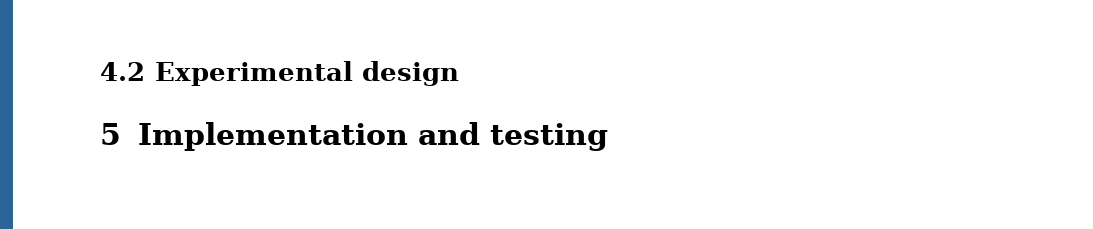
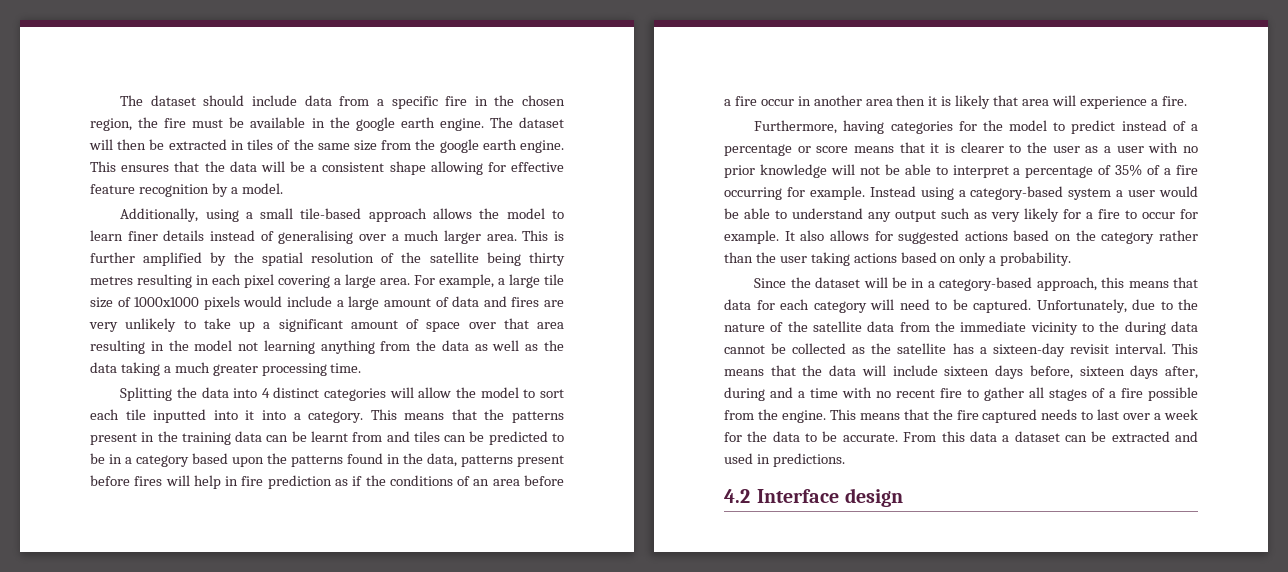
[100,61,459,86] [100,122,608,151] 4.2 Experimental design // 5 Implementation and testing -> [120,95,565,109] [90,117,564,131] [89,139,565,153] [90,161,564,175] [90,183,283,197] [120,208,565,222] [90,230,565,244] [90,252,565,266] [90,274,564,288] [90,296,565,310] [89,318,564,332] [90,340,564,354] [90,362,362,376] [120,387,564,401] [90,409,564,423] [90,431,564,445] [90,453,564,467] [90,475,564,489] [724,95,1187,109] [754,120,1198,134] [724,142,1198,156] [724,164,1198,178] [724,186,1198,200] [724,208,1198,222] [724,230,1198,244] [724,252,1072,266] [754,277,1198,291] [724,299,1198,313] [724,321,1198,335] [724,343,1198,357] [724,365,1198,379] [724,387,1198,401] [724,409,1198,423] [724,431,1198,442] [724,453,845,467] [724,488,903,507] The dataset should include data from a specific fire in the chosen region, the fire must be available in the google earth engine. The dataset will then be extracted in tiles of the same size from the google earth engine. This ensures that the data will be a consistent shape allowing for effective feature recognition by a model. // Additionally, using a small tile-based approach allows the model to learn finer details instead of generalising over a much larger area. This is further amplified by the spatial resolution of the satellite being thirty metres resulting in each pixel covering a large area. For example, a large tile size of 1000x1000 pixels would include a large amount of data and fires are very unlikely to take up a significant amount of space over that area resulting in the model not learning anything from the data as well as the data taking a much greater processing time. // Splitting the data into 4 distinct categories will allow the model to sort each tile inputted into it into a category. This means that the patterns present in the training data can be learnt from and tiles can be predicted to be in a category based upon the patterns found in the data, patterns present before fires will help in fire prediction as if the conditions of an area before a fire occur in another area then it is likely that area will experience a fire. // Furthermore, having categories for the model to predict instead of a percentage or score means that it is clearer to the user as a user with no prior knowledge will not be able to interpret a percentage of 35% of a fire occurring for example. Instead using a category-based system a user would be able to understand any output such as very likely for a fire to occur for example. It also allows for suggested actions based on the category rather than the user taking actions based on only a probability. // Since the dataset will be in a category-based approach, this means that data for each category will need to be captured. Unfortunately, due to the nature of the satellite data from the immediate vicinity to the during data cannot be collected as the satellite has a sixteen-day revisit interval. This means that the data will include sixteen days before, sixteen days after, during and a time with no recent fire to gather all stages of a fire possible from the engine. This means that the fire captured needs to last over a week for the data to be accurate. From this data a dataset can be extracted and used in predictions. // 4.2 Interface design

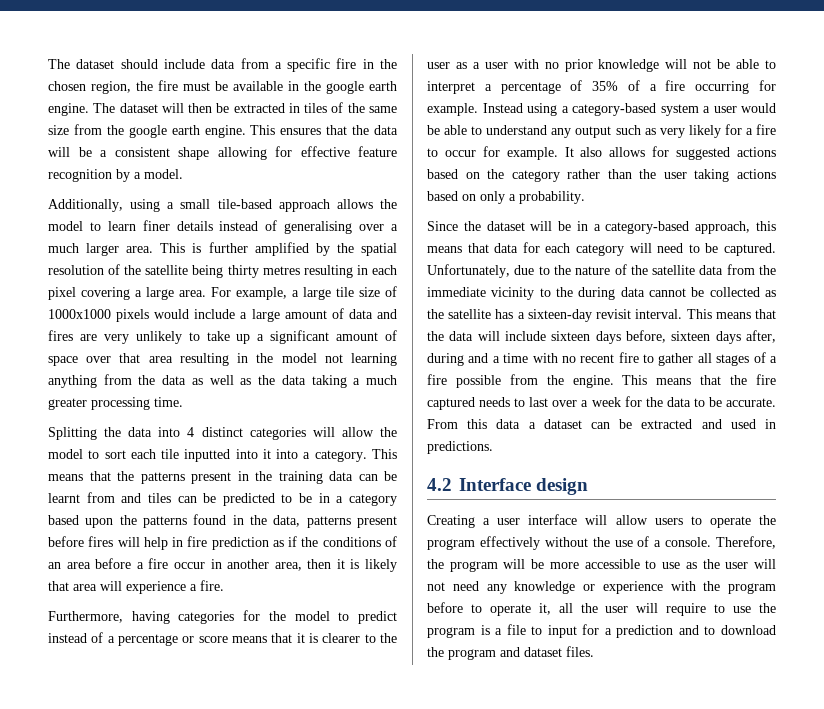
[865,99,893,106] area -> [274,562,302,571] area,
(903, 497) none -> [427,514,776,528] [427,536,776,550] [427,559,776,572] [427,581,776,594] [427,602,776,616] [427,624,776,638] [427,646,594,660] // Creating a user interface will allow users to operate the program effectively without the use of a console. Therefore, the program will be more accessible to use as the user will not need any knowledge or experience with the program before to operate it, all the user will require to use the program is a file to input for a prediction and to download the program and dataset files.

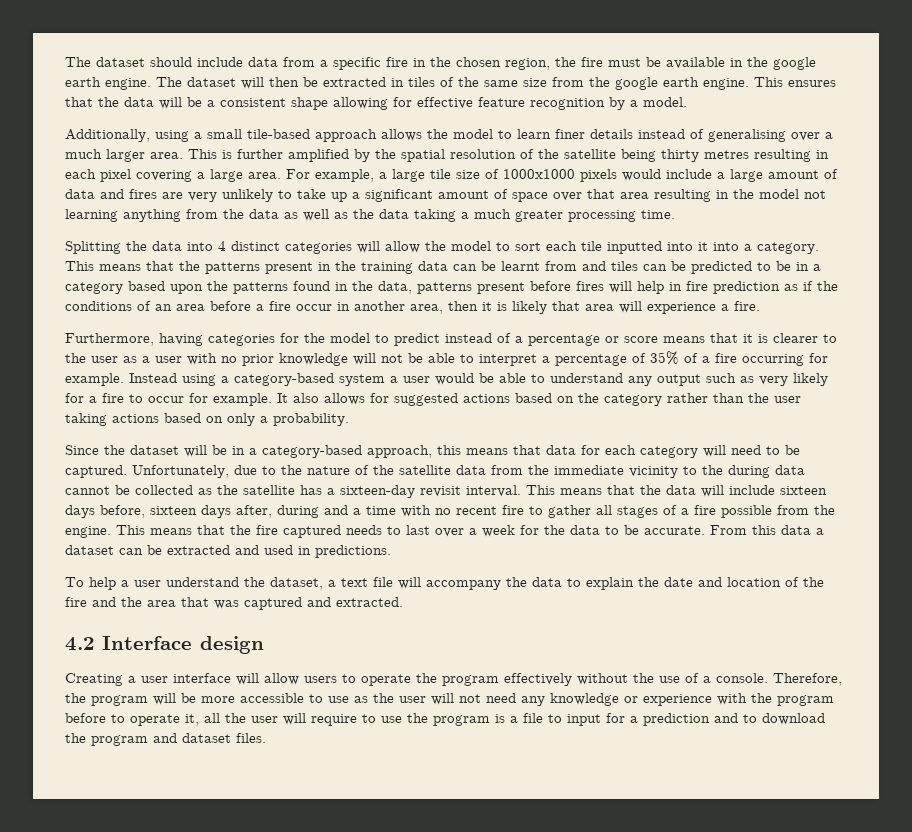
(493, 447) none -> [65,577,824,590] [65,597,403,610] // To help a user understand the dataset, a text file will accompany the data to explain the date and location of the fire and the area that was captured and extracted.

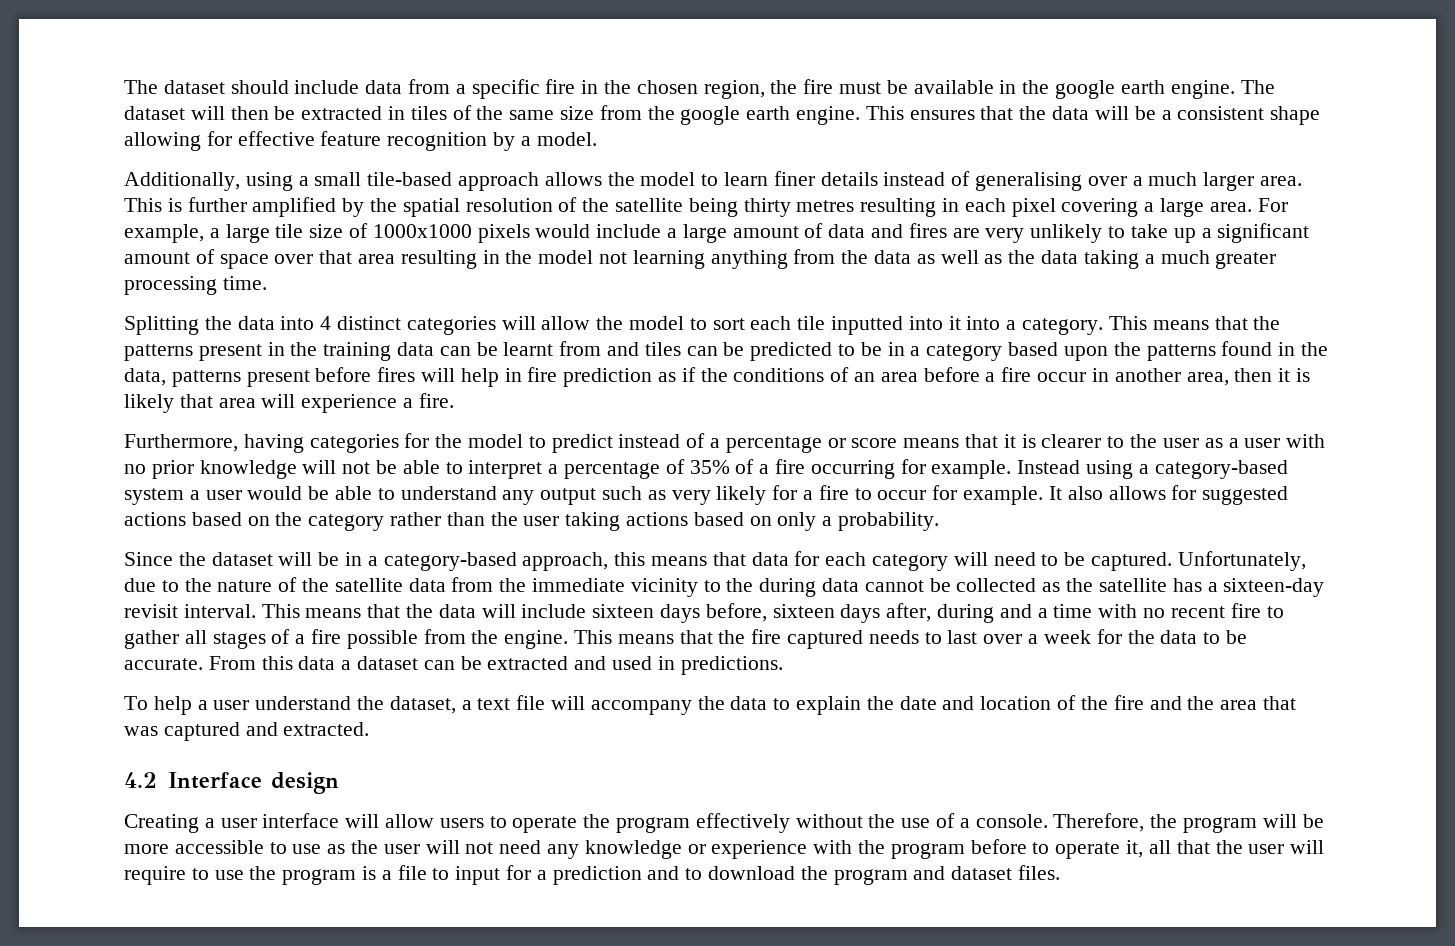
(220, 718) none -> [1176,840,1210,854] that

